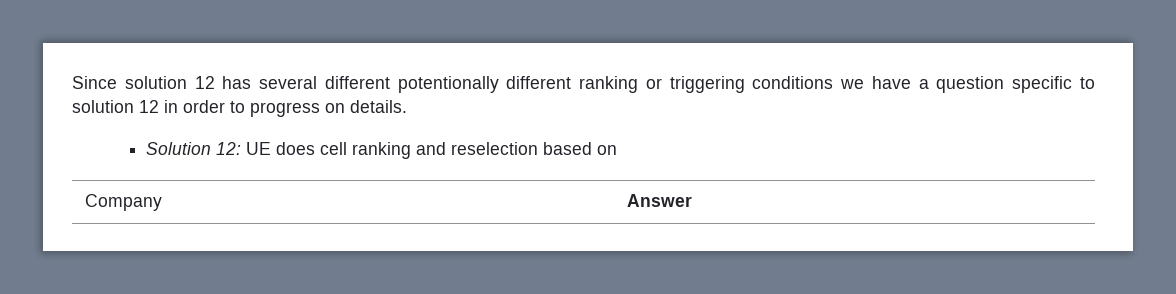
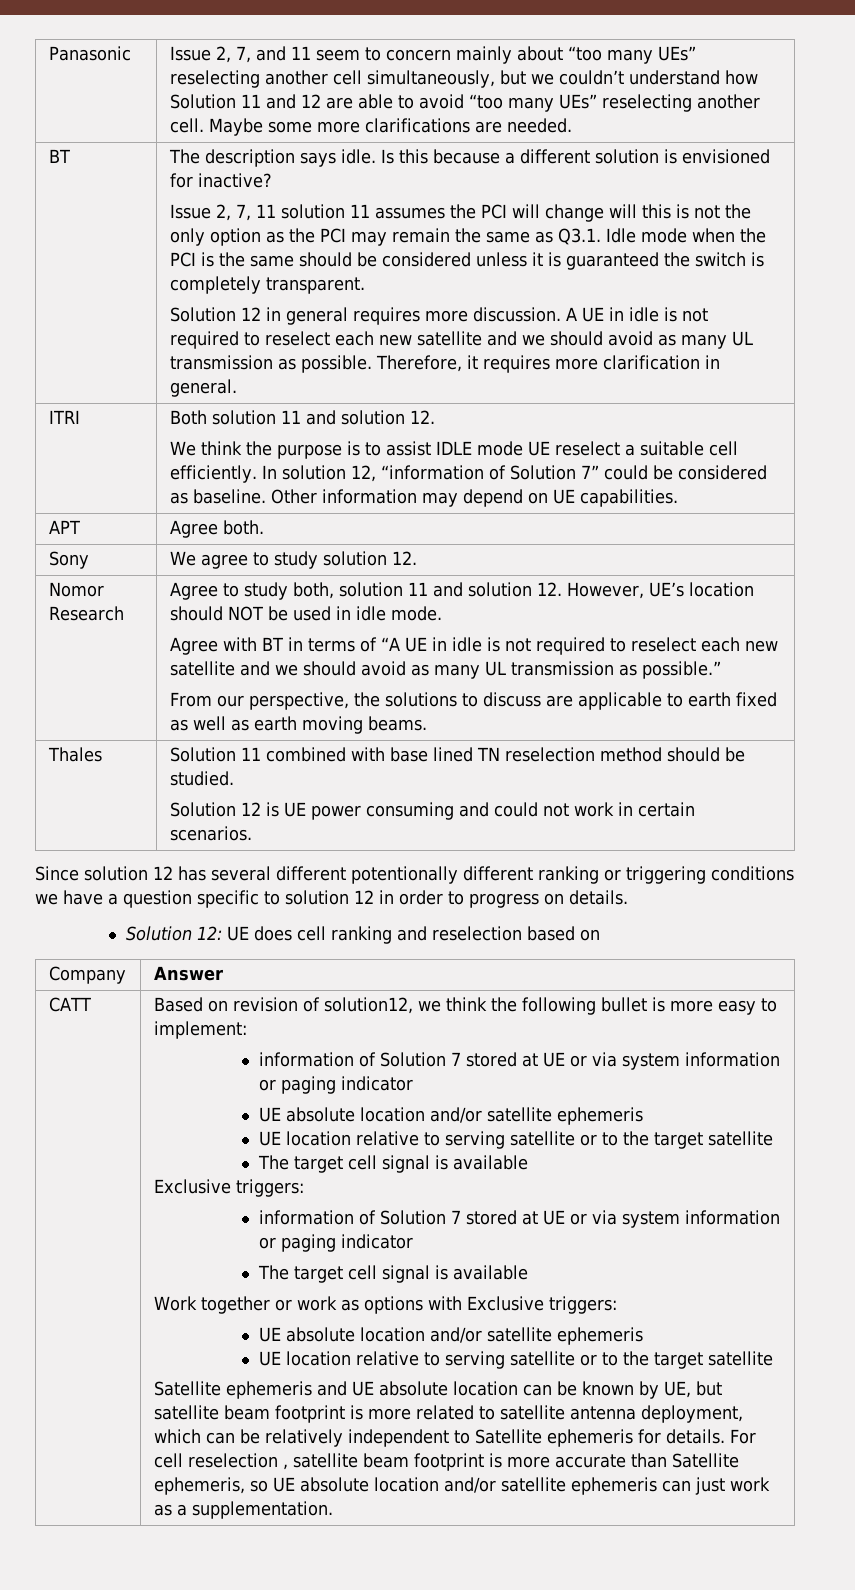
(72, 82) none -> [48,46,131,61] [169,46,696,64] [169,70,758,88] [169,94,760,112] [169,118,572,136] [48,149,70,163] [168,149,770,167] [169,173,272,188] [169,204,751,222] [169,228,766,246] [169,252,764,270] [169,276,365,294] [169,307,708,325] [169,331,753,349] [169,355,720,373] [169,379,237,397] [48,410,80,424] [169,410,435,425] [169,441,738,459] [169,465,767,483] [169,489,678,507] [48,520,80,534] [169,520,264,538] [48,551,89,569] [169,551,417,569] [48,582,104,597] [48,606,124,621] [169,582,754,600] [169,606,442,621] [169,637,778,655] [169,661,721,679] [169,692,777,710] [169,716,427,734] [47,747,102,762] [169,747,745,762] [169,771,234,786] [169,802,695,820] [169,826,252,841] Panasonic | Issue 2, 7, and 11 seem to concern mainly about “too many UEs” reselecting another cell simultaneously, but we couldn’t understand how Solution 11 and 12 are able to avoid “too many UEs” reselecting another cell. Maybe some more clarifications are needed. // BT | The description says idle. Is this because a different solution is envisioned for inactive? // Issue 2, 7, 11 solution 11 assumes the PCI will change will this is not the only option as the PCI may remain the same as Q3.1. Idle mode when the PCI is the same should be considered unless it is guaranteed the switch is completely transparent. // Solution 12 in general requires more discussion. A UE in idle is not required to reselect each new satellite and we should avoid as many UL transmission as possible. Therefore, it requires more clarification in general. // ITRI | Both solution 11 and solution 12. // We think the purpose is to assist IDLE mode UE reselect a suitable cell efficiently. In solution 12, “information of Solution 7” could be considered as baseline. Other information may depend on UE capabilities. // APT | Agree both. // Sony | We agree to study solution 12. // Nomor Research | Agree to study both, solution 11 and solution 12. However, UE’s location should NOT be used in idle mode. // Agree with BT in terms of “A UE in idle is not required to reselect each new satellite and we should avoid as many UL transmission as possible.” // From our perspective, the solutions to discuss are applicable to earth fixed as well as earth moving beams. // Thales | Solution 11 combined with base lined TN reselection method should be studied. // Solution 12 is UE power consuming and could not work in certain scenarios. //
(693, 200) none -> [48,997,91,1012] [153,997,777,1015] [153,1021,247,1039] [258,1052,780,1070] [258,1076,413,1094] [258,1107,643,1125] [258,1131,773,1149] [257,1155,528,1173] [153,1179,304,1197] [258,1210,780,1228] [258,1234,413,1252] [257,1265,528,1283] [153,1296,617,1314] [258,1327,643,1345] [258,1351,773,1369] [153,1381,722,1399] [153,1405,743,1423] [153,1429,756,1447] [153,1453,739,1471] [153,1477,770,1495] [153,1501,333,1519] // CATT | Based on revision of solution12, we think the following bullet is more easy to implement: // information of Solution 7 stored at UE or via system information or paging indicator // UE absolute location and/or satellite ephemeris // UE location relative to serving satellite or to the target satellite // The target cell signal is available // Exclusive triggers: // information of Solution 7 stored at UE or via system information or paging indicator // The target cell signal is available // Work together or work as options with Exclusive triggers: // UE absolute location and/or satellite ephemeris // UE location relative to serving satellite or to the target satellite // Satellite ephemeris and UE absolute location can be known by UE, but satellite beam footprint is more related to satellite antenna deployment, which can be relatively independent to Satellite ephemeris for details. For cell reselection , satellite beam footprint is more accurate than Satellite ephemeris, so UE absolute location and/or satellite ephemeris can just work as a supplementation.

